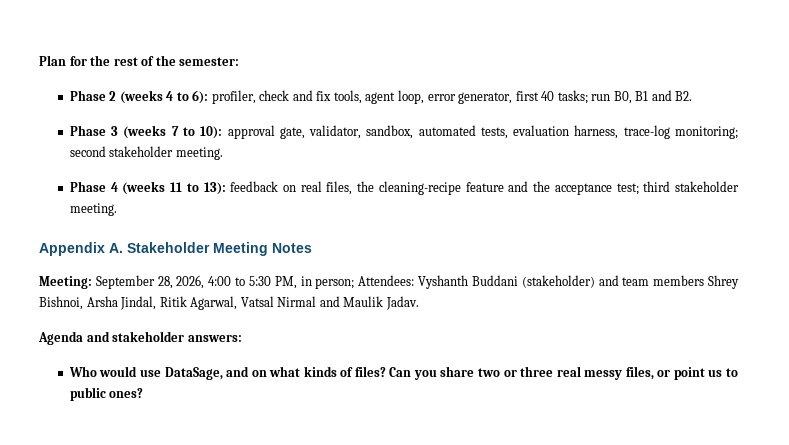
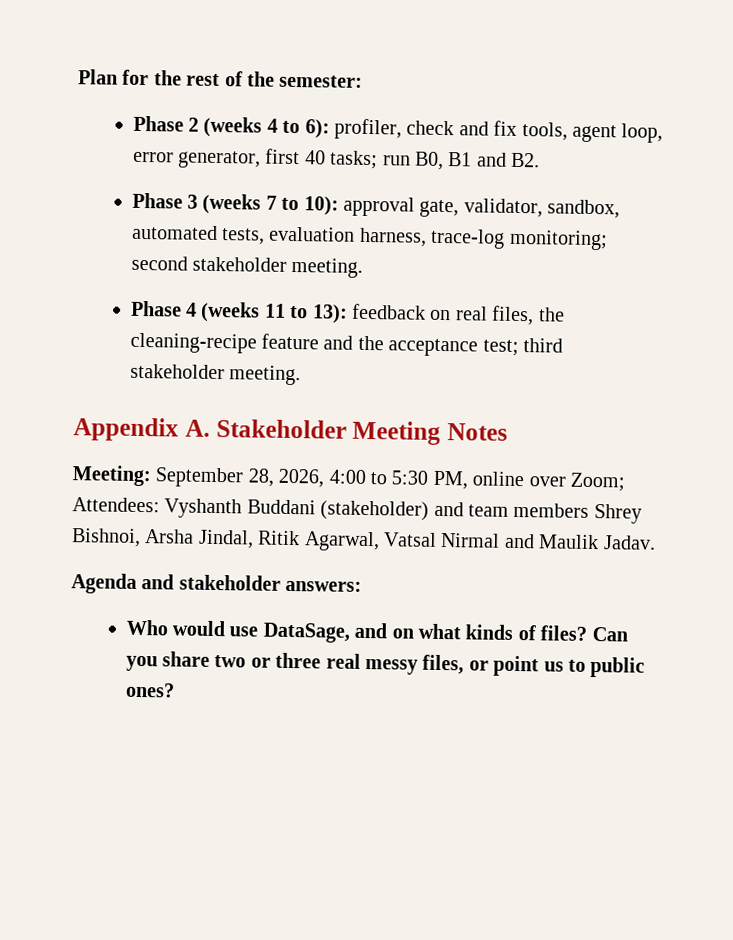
[300,276,355,289] in person; -> [472,471,625,492] online over Zoom;

